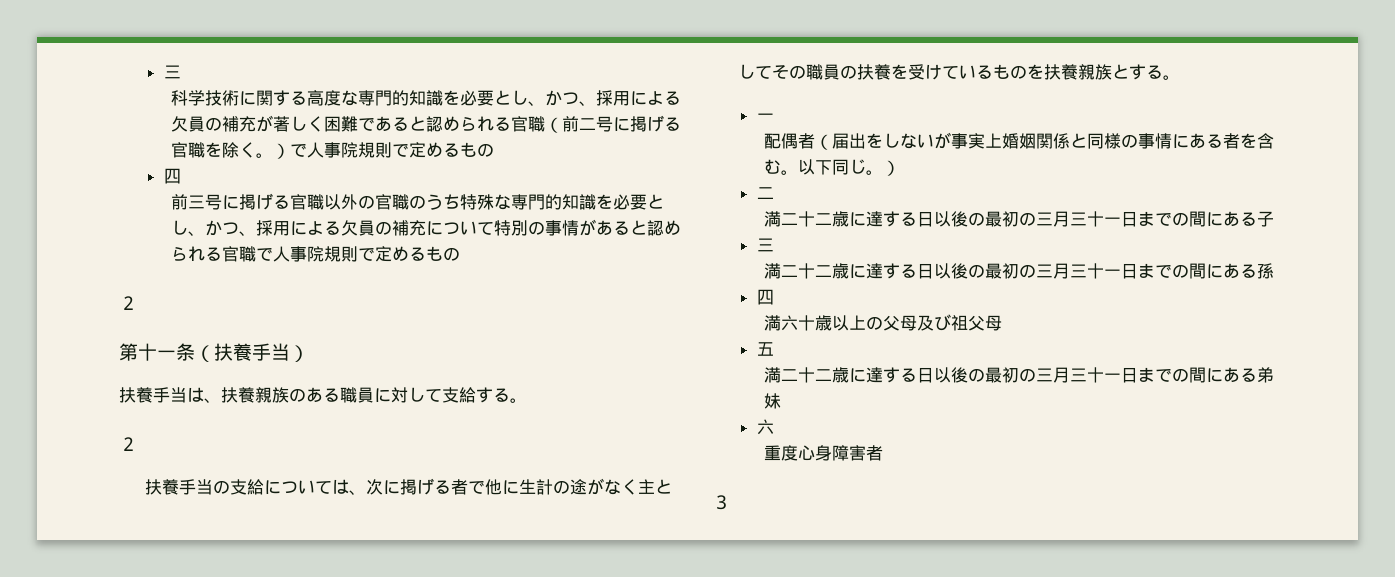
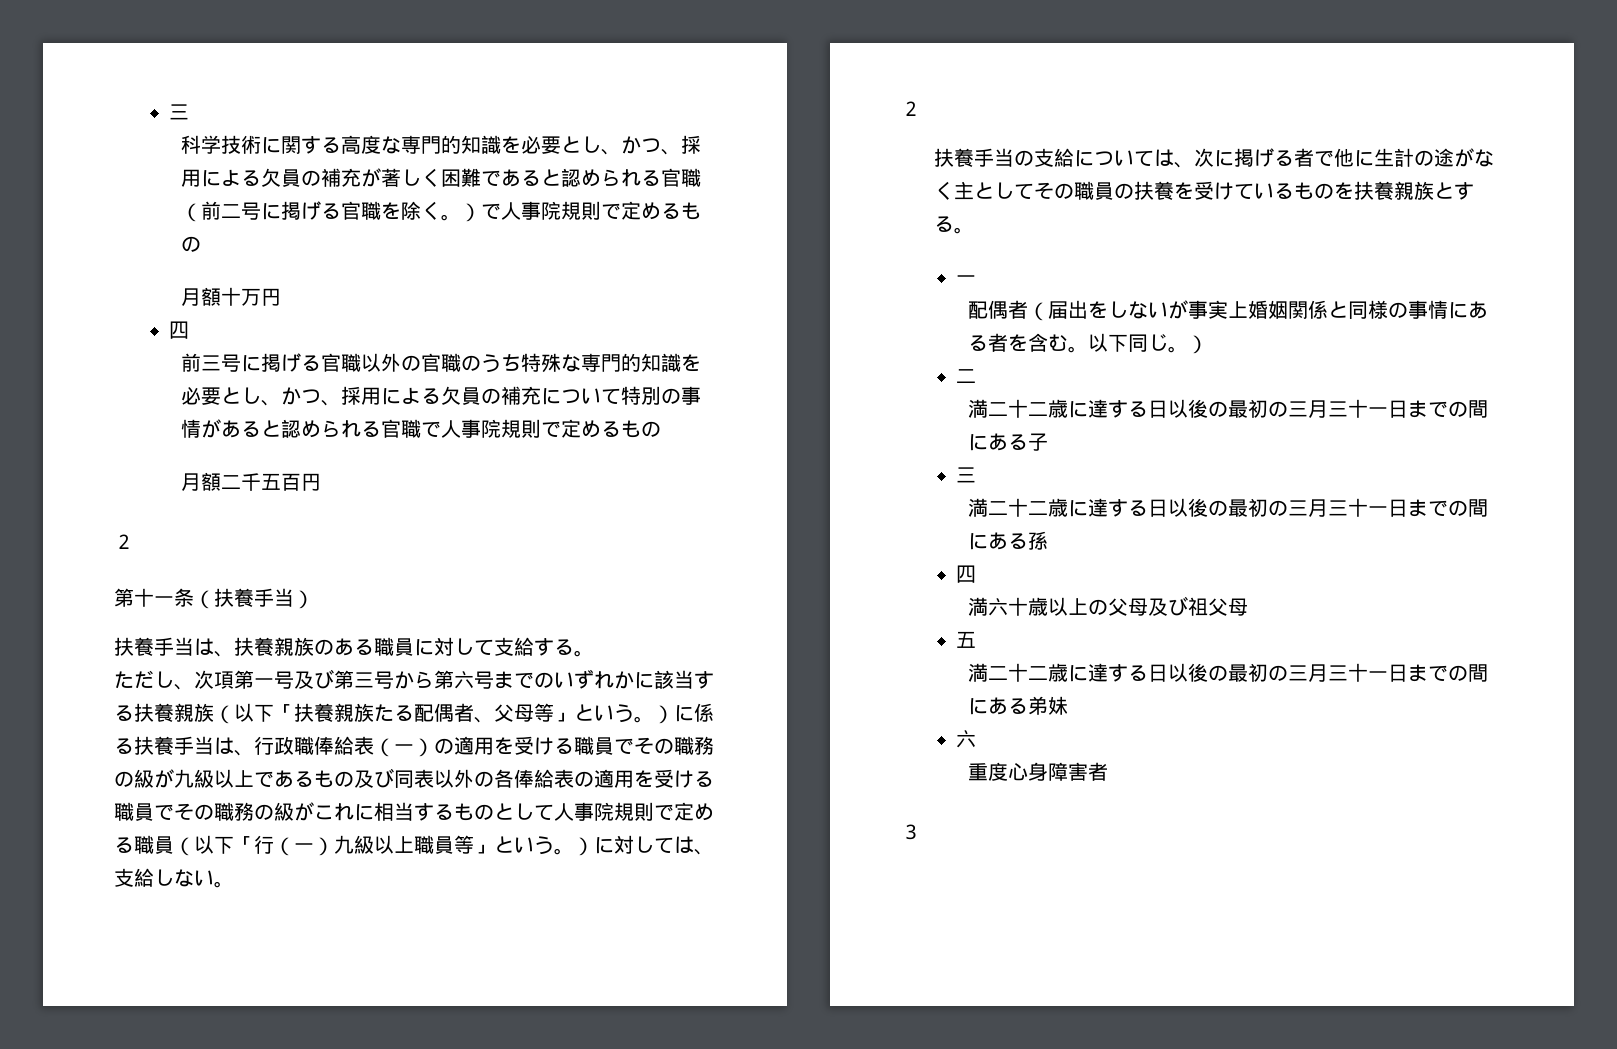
(494, 150) none -> [180,287,281,306] // 月額十万円
(460, 254) none -> [180,472,321,491] // 月額二千五百円
(527, 400) none -> [114,669,714,690] [114,703,714,724] [114,736,714,757] [114,768,714,788] [114,802,714,821] [114,835,714,856] [114,868,234,888] // ただし、次項第一号及び第三号から第六号までのいずれかに該当する扶養親族（以下「扶養親族たる配偶者、父母等」という。）に係る扶養手当は、行政職俸給表（一）の適用を受ける職員でその職務の級が九級以上であるもの及び同表以外の各俸給表の適用を受ける職員でその職務の級がこれに相当するものとして人事院規則で定める職員（以下「行（一）九級以上職員等」という。）に対しては、支給しない。

